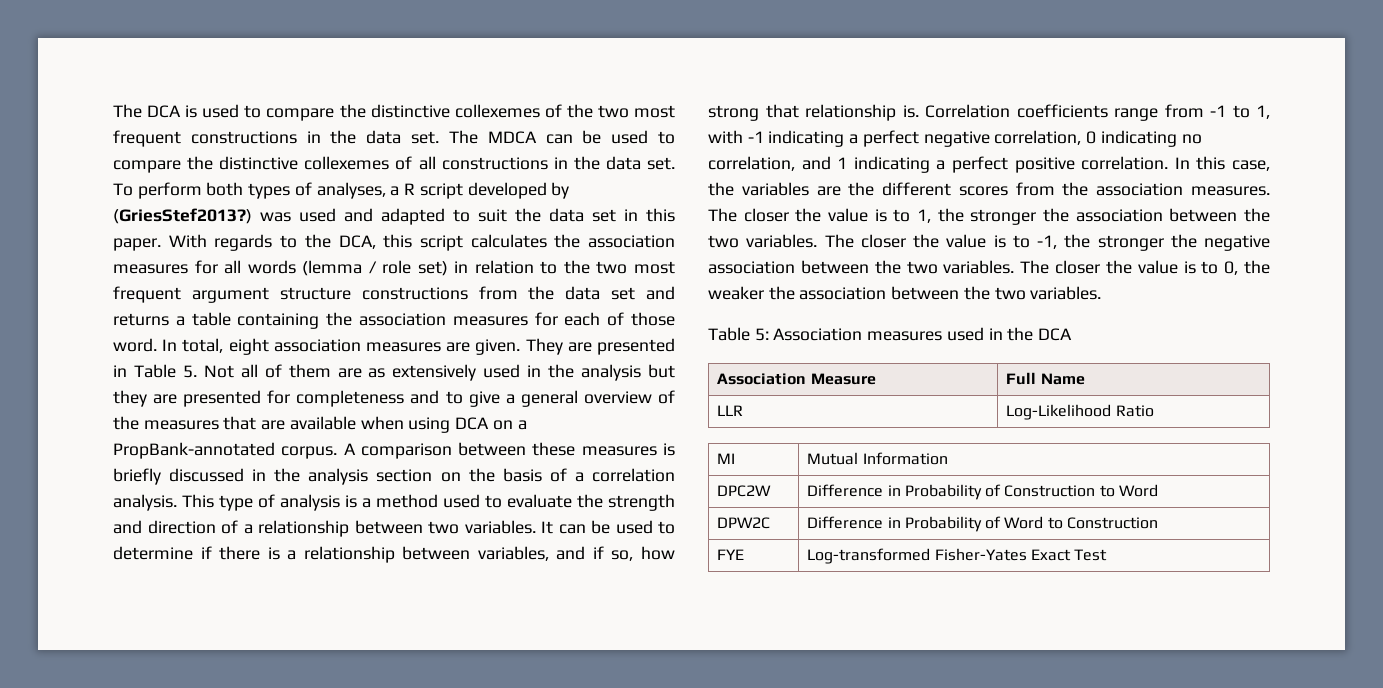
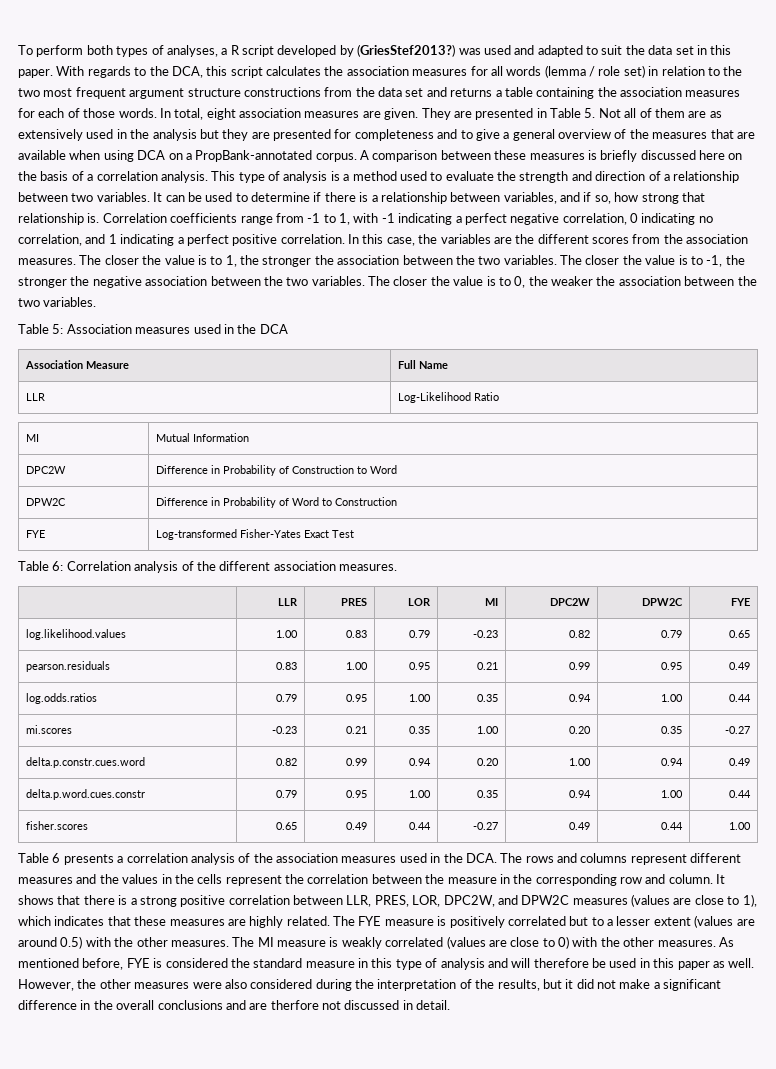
[113,104,675,121] [113,130,675,147] [113,156,676,173] The DCA is used to compare the distinctive collexemes of the two most frequent constructions in the data set. The MDCA can be used to compare the distinctive collexemes of all constructions in the data set. -> (18, 50) none
[113,338,157,352] word. -> [118,108,157,118] words.
[252,468,433,485] in the analysis section -> [699,150,725,160] here
(1108, 555) none -> [18,561,397,573] [277,598,298,606] [340,598,367,606] [407,598,431,606] [484,598,498,606] [549,598,590,606] [641,598,683,606] [730,598,750,606] [26,629,127,640] [275,630,298,638] [345,630,367,638] [408,630,430,638] [472,630,498,638] [568,630,590,638] [660,630,682,638] [728,630,750,638] [26,661,111,672] [275,662,297,670] [345,662,368,670] [408,662,430,670] [476,662,498,670] [568,662,590,670] [660,662,682,670] [728,662,750,670] [26,693,98,704] [275,694,297,702] [345,694,367,702] [408,694,431,702] [476,694,498,702] [568,694,591,702] [660,694,683,702] [728,694,751,702] [26,725,73,734] [271,726,297,734] [345,726,367,734] [408,726,430,734] [476,726,499,734] [568,726,591,734] [660,726,682,734] [724,726,750,734] [26,757,146,768] [275,758,297,766] [345,758,367,766] [408,758,431,766] [476,758,499,766] [568,758,591,766] [660,758,683,766] [728,758,750,766] [26,789,146,800] [275,790,297,798] [345,790,367,798] [408,790,431,798] [476,790,498,798] [568,790,591,798] [660,790,683,798] [728,790,751,798] [26,821,89,830] [275,822,297,830] [345,822,367,830] [408,822,431,830] [472,822,498,830] [568,822,590,830] [660,822,683,830] [728,822,751,830] [18,853,742,865] [18,874,726,886] [18,894,757,907] [18,915,755,928] [18,936,734,949] [18,958,755,970] [18,979,722,991] [18,1000,451,1010] // Table 6: Correlation analysis of the different association measures. // | LLR | PRES | LOR | MI | DPC2W | DPW2C | FYE // log.likelihood.values | 1.00 | 0.83 | 0.79 | -0.23 | 0.82 | 0.79 | 0.65 // pearson.residuals | 0.83 | 1.00 | 0.95 | 0.21 | 0.99 | 0.95 | 0.49 // log.odds.ratios | 0.79 | 0.95 | 1.00 | 0.35 | 0.94 | 1.00 | 0.44 // mi.scores | -0.23 | 0.21 | 0.35 | 1.00 | 0.20 | 0.35 | -0.27 // delta.p.constr.cues.word | 0.82 | 0.99 | 0.94 | 0.20 | 1.00 | 0.94 | 0.49 // delta.p.word.cues.constr | 0.79 | 0.95 | 1.00 | 0.35 | 0.94 | 1.00 | 0.44 // fisher.scores | 0.65 | 0.49 | 0.44 | -0.27 | 0.49 | 0.44 | 1.00 // Table 6 presents a correlation analysis of the association measures used in the DCA. The rows and columns represent different measures and the values in the cells represent the correlation between the measure in the corresponding row and column. It shows that there is a strong positive correlation between LLR, PRES, LOR, DPC2W, and DPW2C measures (values are close to 1), which indicates that these measures are highly related. The FYE measure is positively correlated but to a lesser extent (values are around 0.5) with the other measures. The MI measure is weakly correlated (values are close to 0) with the other measures. As mentioned before, FYE is considered the standard measure in this type of analysis and will therefore be used in this paper as well. However, the other measures were also considered during the interpretation of the results, but it did not make a significant difference in the overall conclusions and are therfore not discussed in detail.

